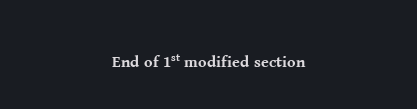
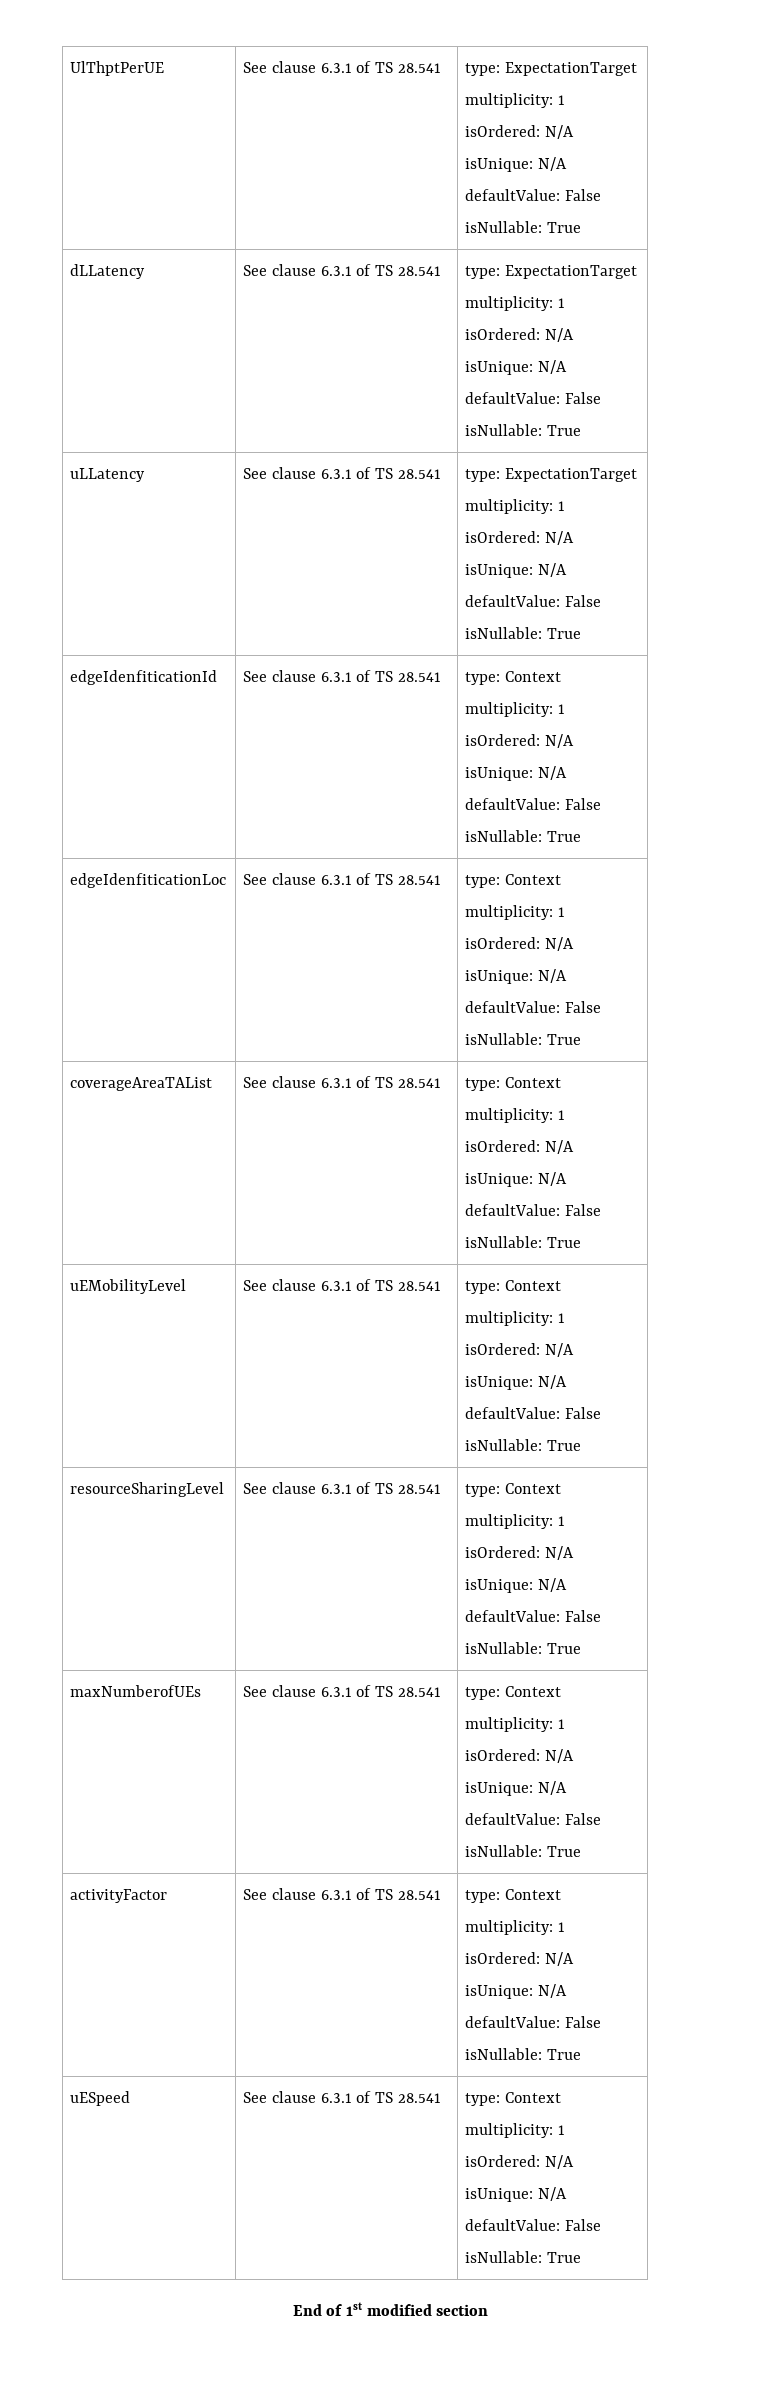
(112, 61) none -> [70,61,165,76] [243,61,441,73] [465,62,637,76] [465,93,565,108] [465,125,574,139] [465,157,567,172] [465,189,601,201] [465,221,581,233] [70,264,146,279] [243,264,441,276] [465,265,637,279] [465,296,565,311] [465,328,574,342] [465,360,567,375] [465,392,601,404] [465,424,581,436] [70,468,146,482] [243,467,441,479] [465,468,637,482] [465,499,565,514] [465,531,574,545] [465,563,567,578] [465,595,601,607] [465,627,581,639] [70,670,218,685] [243,670,441,682] [465,671,561,685] [465,702,565,717] [465,734,574,748] [465,766,567,781] [465,798,601,810] [465,830,581,842] [70,873,227,888] [243,873,441,885] [465,874,561,888] [465,905,565,920] [465,937,574,951] [465,969,567,984] [465,1001,601,1013] [465,1033,581,1045] [70,1077,213,1091] [243,1076,441,1088] [465,1077,561,1091] [465,1108,565,1123] [465,1140,574,1154] [465,1172,567,1187] [465,1204,601,1216] [465,1236,581,1248] [70,1279,187,1294] [243,1279,441,1291] [465,1280,561,1294] [465,1311,565,1326] [465,1343,574,1357] [465,1375,567,1390] [465,1407,601,1419] [465,1439,581,1451] [70,1482,225,1497] [243,1482,441,1494] [465,1483,561,1497] [465,1514,565,1529] [465,1546,574,1560] [465,1578,567,1593] [465,1610,601,1622] [465,1642,581,1654] [70,1685,202,1697] [243,1685,441,1697] [465,1686,561,1700] [465,1717,565,1732] [465,1749,574,1763] [465,1781,567,1796] [465,1813,601,1825] [465,1845,581,1857] [70,1889,168,1903] [243,1888,441,1900] [465,1889,561,1903] [465,1920,565,1935] [465,1952,574,1966] [465,1984,567,1999] [465,2016,601,2028] [465,2048,581,2060] [70,2091,131,2106] [243,2091,441,2103] [465,2092,561,2106] [465,2123,565,2138] [465,2155,574,2169] [465,2187,567,2202] [465,2219,601,2231] [465,2251,581,2263] UlThptPerUE | See clause 6.3.1 of TS 28.541 | type: ExpectationTarget // multiplicity: 1 // isOrdered: N/A // isUnique: N/A // defaultValue: False // isNullable: True // dLLatency | See clause 6.3.1 of TS 28.541 | type: ExpectationTarget // multiplicity: 1 // isOrdered: N/A // isUnique: N/A // defaultValue: False // isNullable: True // uLLatency | See clause 6.3.1 of TS 28.541 | type: ExpectationTarget // multiplicity: 1 // isOrdered: N/A // isUnique: N/A // defaultValue: False // isNullable: True // edgeIdenfiticationId | See clause 6.3.1 of TS 28.541 | type: Context // multiplicity: 1 // isOrdered: N/A // isUnique: N/A // defaultValue: False // isNullable: True // edgeIdenfiticationLoc | See clause 6.3.1 of TS 28.541 | type: Context // multiplicity: 1 // isOrdered: N/A // isUnique: N/A // defaultValue: False // isNullable: True // coverageAreaTAList | See clause 6.3.1 of TS 28.541 | type: Context // multiplicity: 1 // isOrdered: N/A // isUnique: N/A // defaultValue: False // isNullable: True // uEMobilityLevel | See clause 6.3.1 of TS 28.541 | type: Context // multiplicity: 1 // isOrdered: N/A // isUnique: N/A // defaultValue: False // isNullable: True // resourceSharingLevel | See clause 6.3.1 of TS 28.541 | type: Context // multiplicity: 1 // isOrdered: N/A // isUnique: N/A // defaultValue: False // isNullable: True // maxNumberofUEs | See clause 6.3.1 of TS 28.541 | type: Context // multiplicity: 1 // isOrdered: N/A // isUnique: N/A // defaultValue: False // isNullable: True // activityFactor | See clause 6.3.1 of TS 28.541 | type: Context // multiplicity: 1 // isOrdered: N/A // isUnique: N/A // defaultValue: False // isNullable: True // uESpeed | See clause 6.3.1 of TS 28.541 | type: Context // multiplicity: 1 // isOrdered: N/A // isUnique: N/A // defaultValue: False // isNullable: True //

